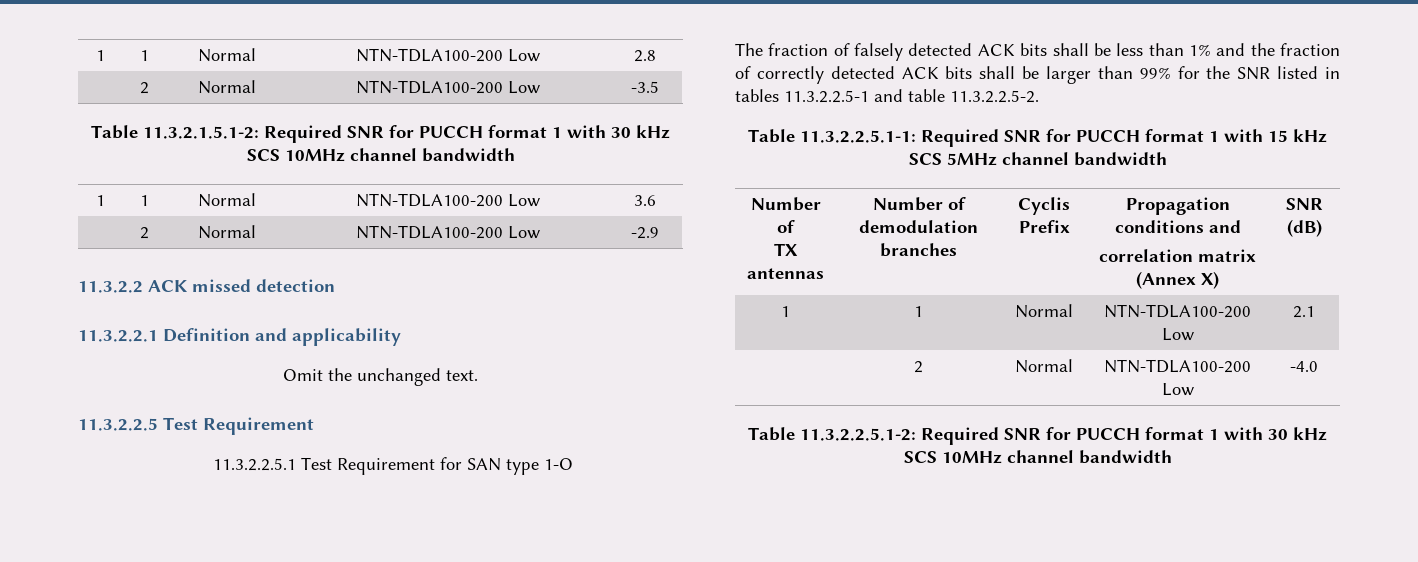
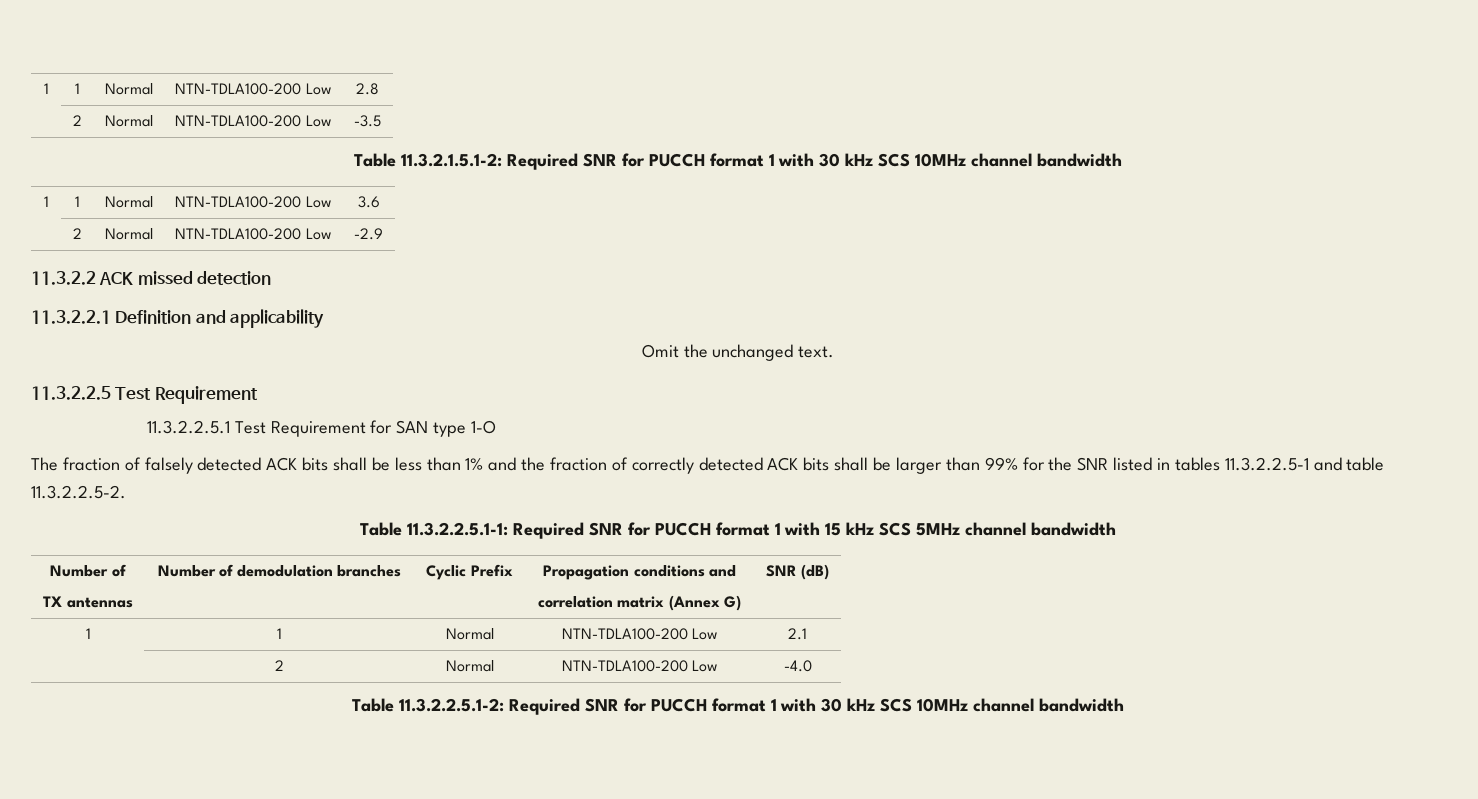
[1018,197,1070,215] Cyclis -> [426,565,467,580] Cyclic
[1201,271,1219,289] X) -> [723,595,741,611] G)

